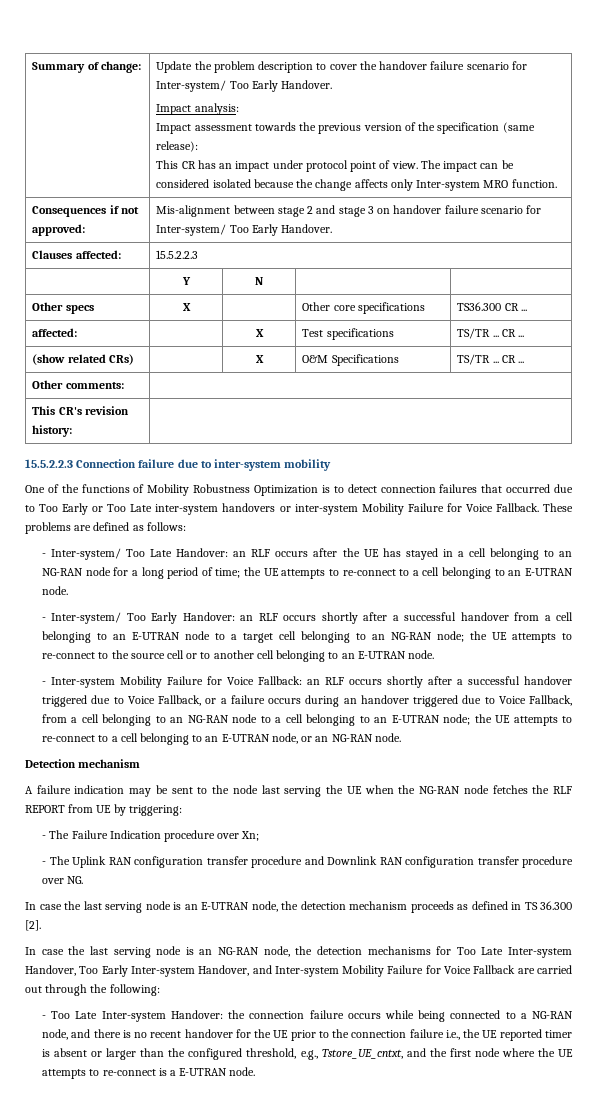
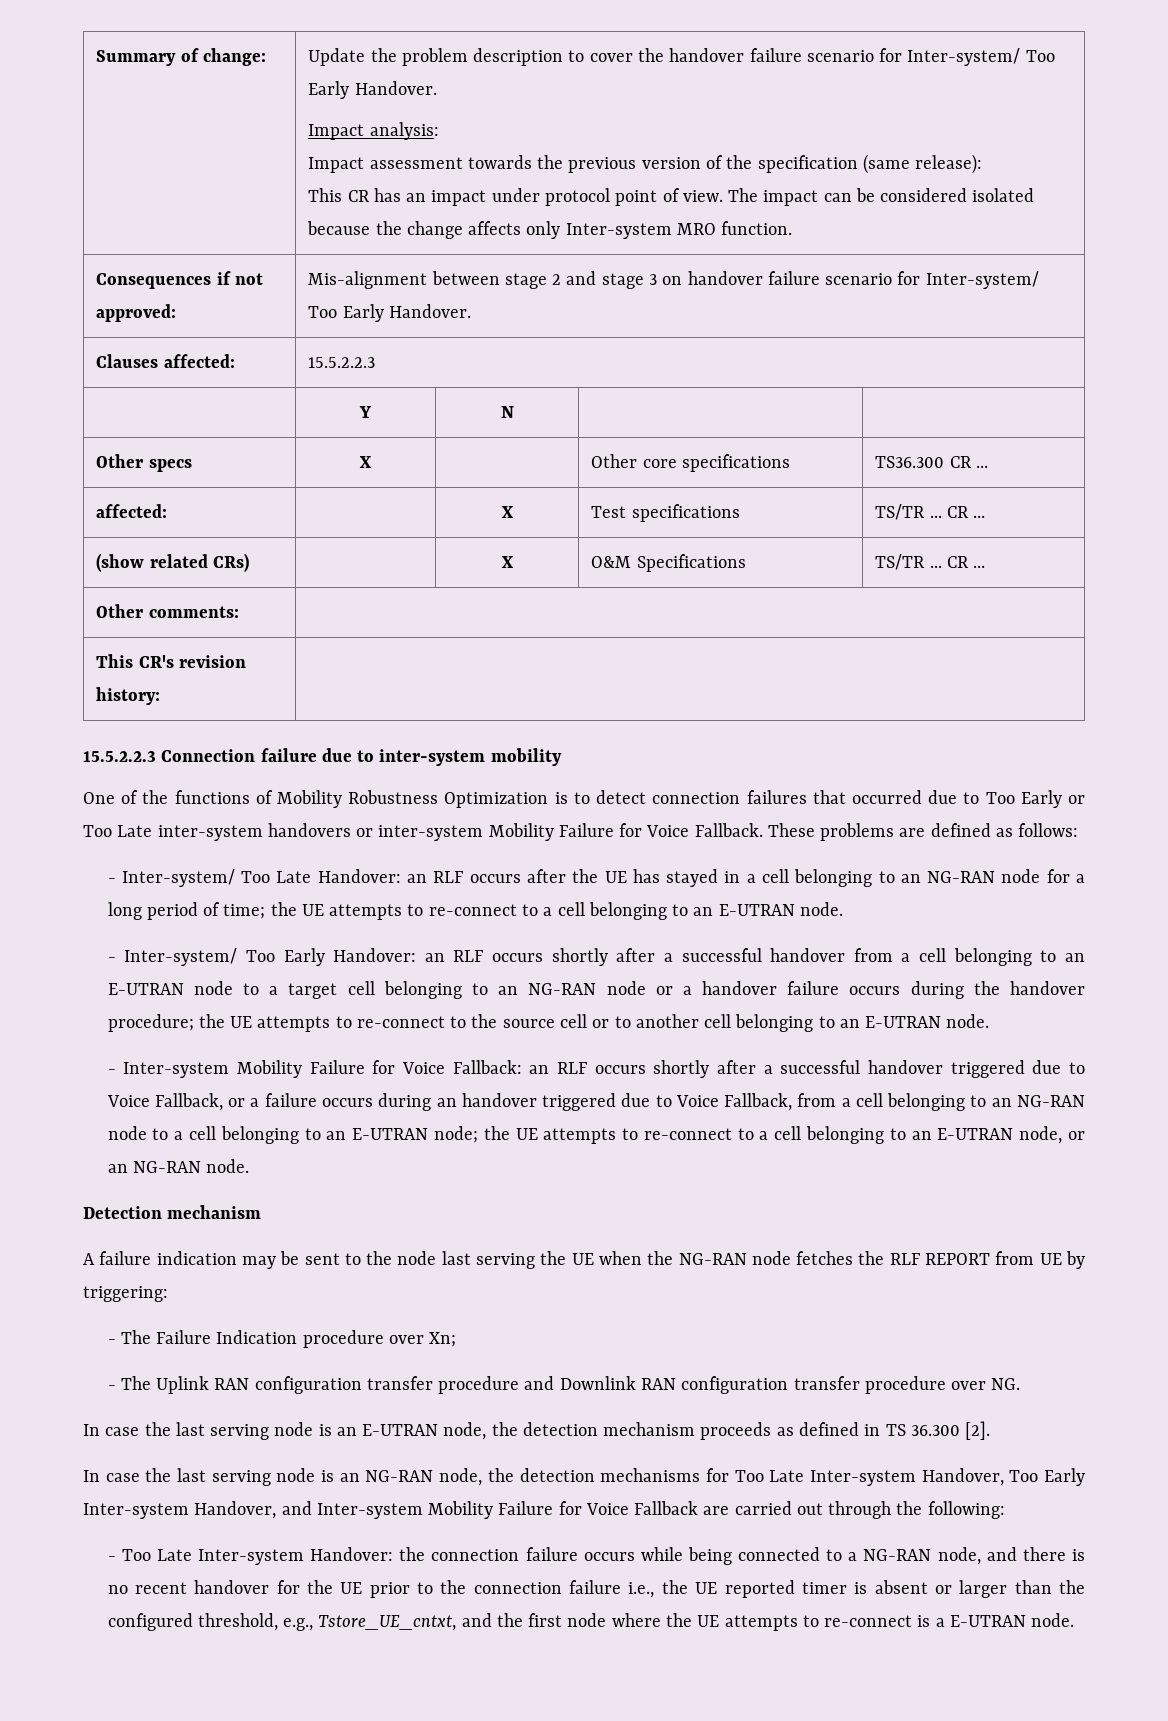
[437,631,465,642] node; -> [606,981,1085,999] [107,1014,194,1032] node or a handover failure occurs during the handover procedure;

